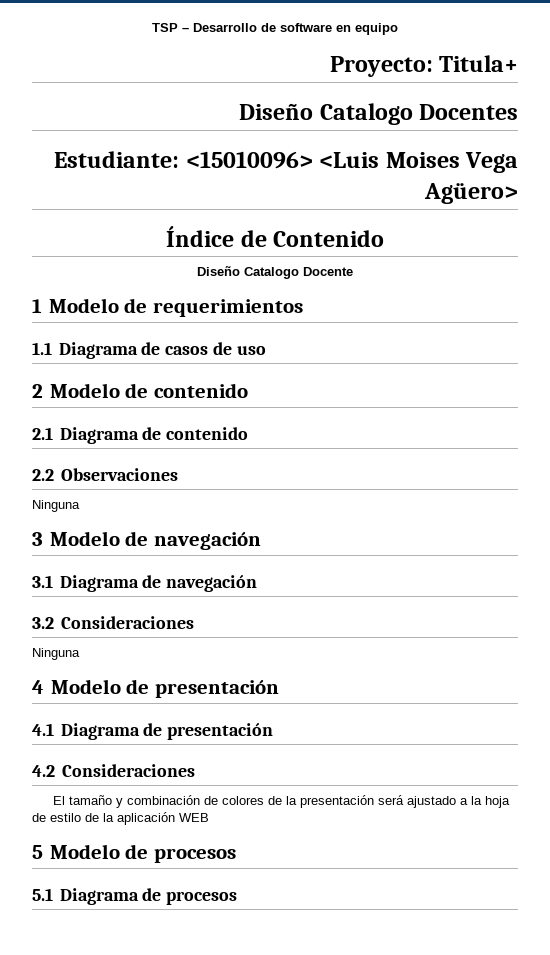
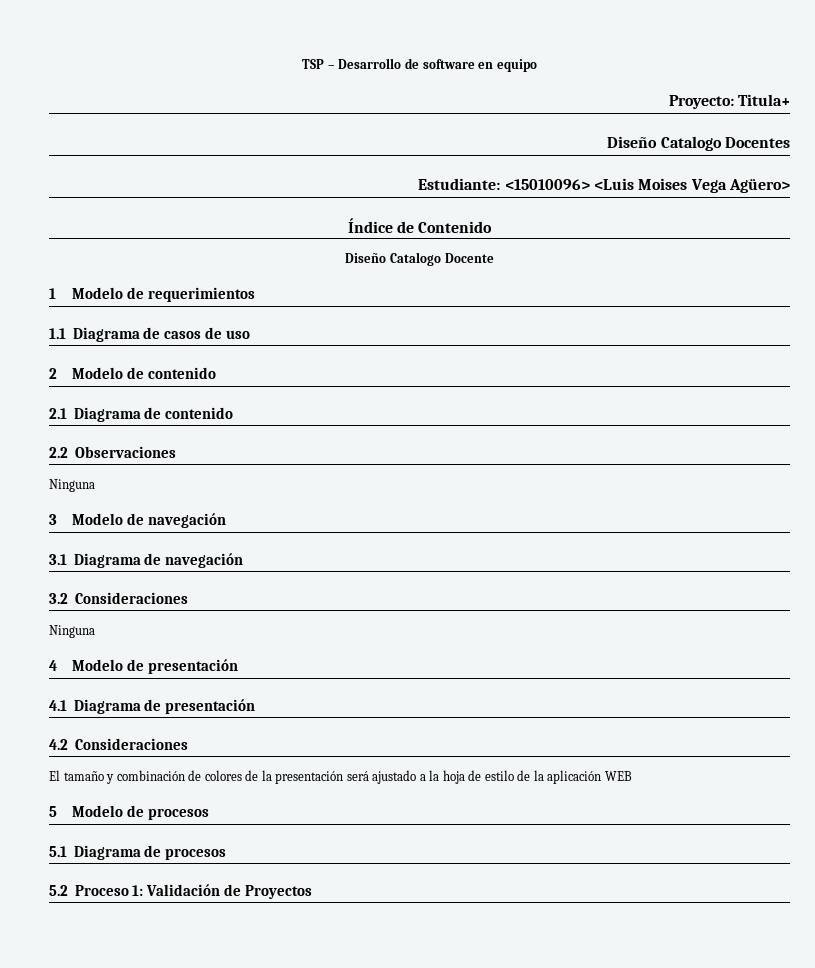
(238, 898) none -> [49,884,313,899] // 5.2 Proceso 1: Validación de Proyectos

